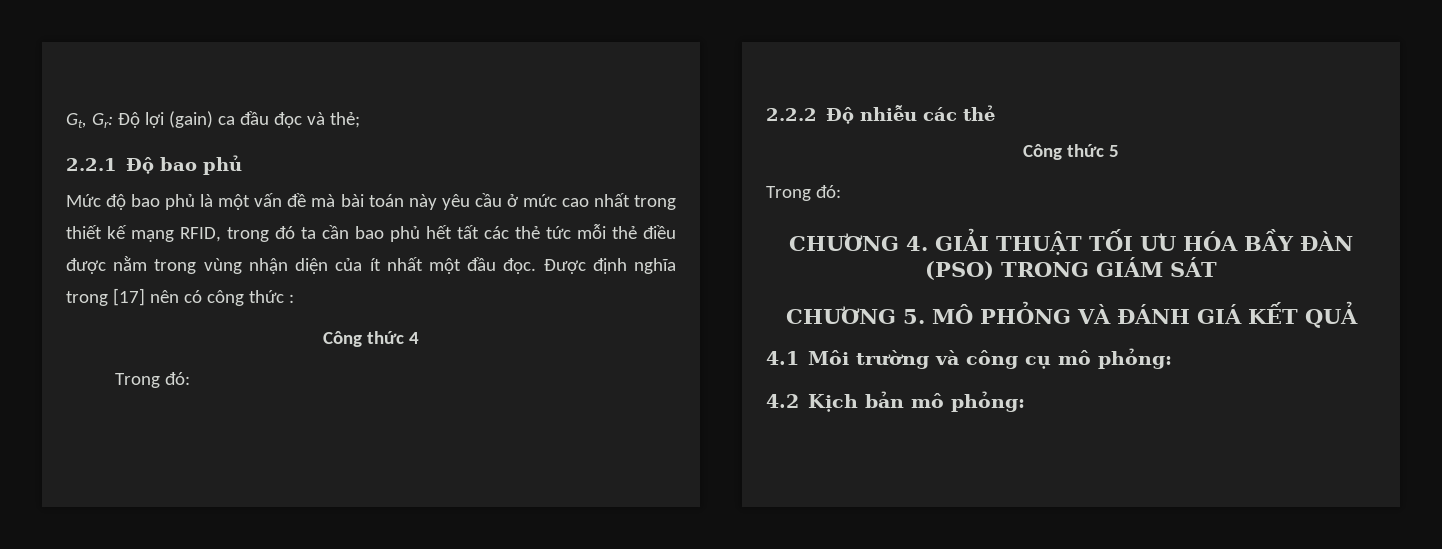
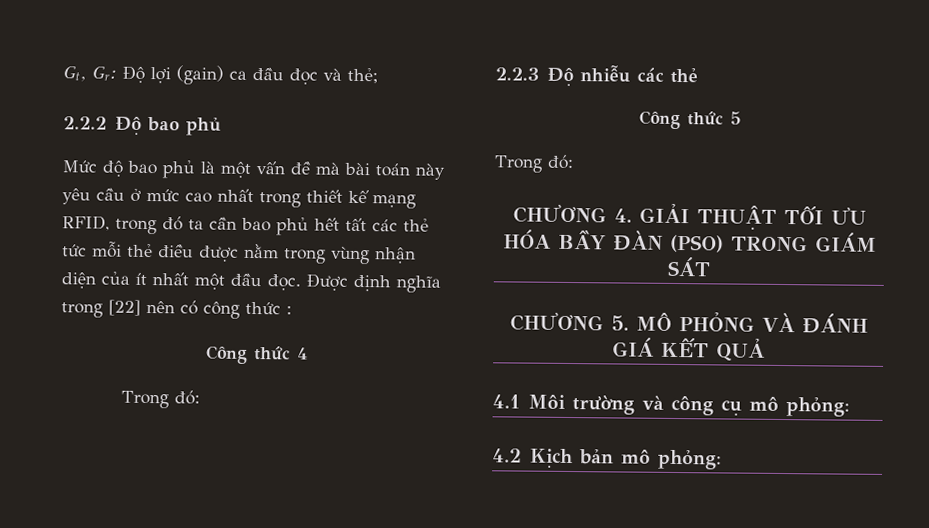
[66,158,117,171] 2.2.1 -> [63,116,107,130] 2.2.2
[112,288,145,306] [17] -> [108,299,141,316] [22]
[766,108,817,121] 2.2.2 -> [495,67,539,81] 2.2.3

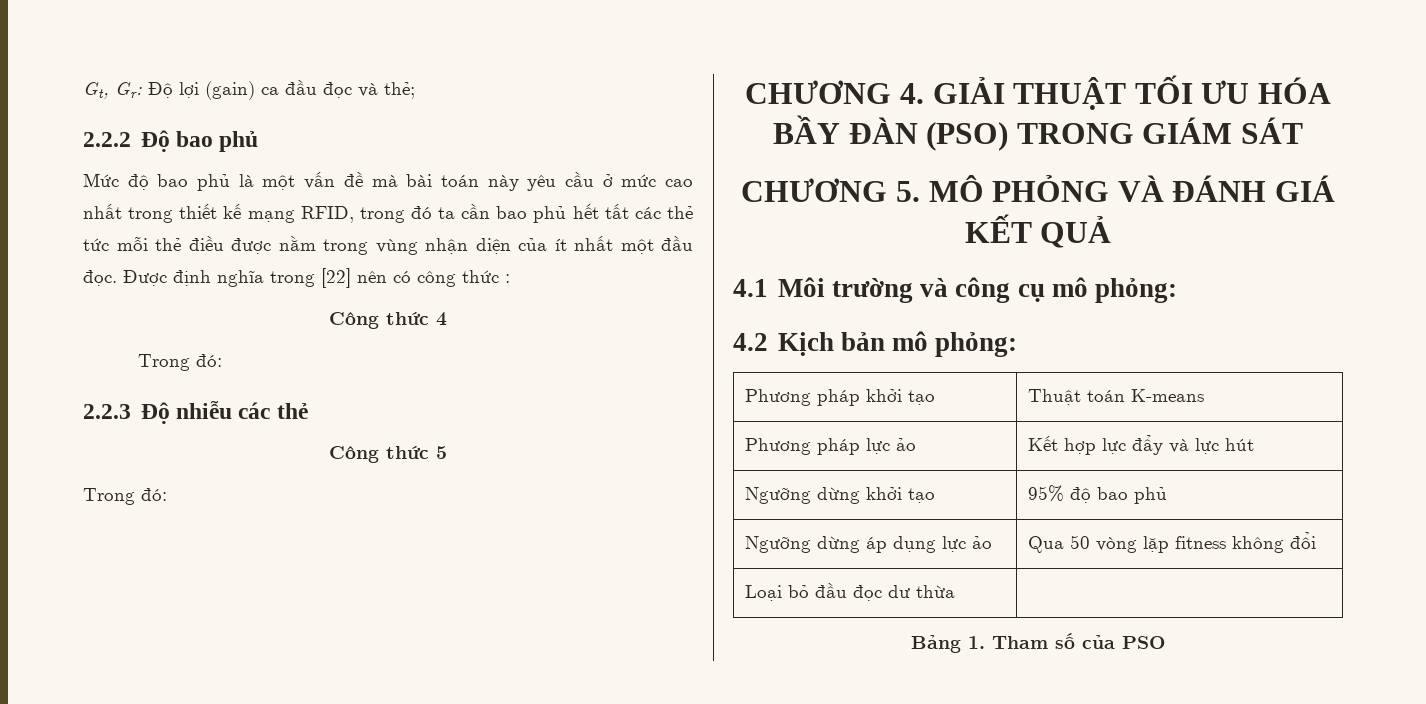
(722, 459) none -> [744,389,935,406] [1027,389,1204,405] [744,438,916,455] [1027,435,1254,455] [744,487,935,504] [1027,485,1167,504] [744,536,992,553] [1027,532,1316,553] [744,582,955,601] [911,633,1165,653] // Phương pháp khởi tạo | Thuật toán K-means // Phương pháp lực ảo | Kết hợp lực đẩy và lực hút // Ngưỡng dừng khởi tạo | 95% độ bao phủ // Ngưỡng dừng áp dụng lực ảo | Qua 50 vòng lặp fitness không đổi // Loại bỏ đầu đọc dư thừa | // Bảng 1. Tham số của PSO

